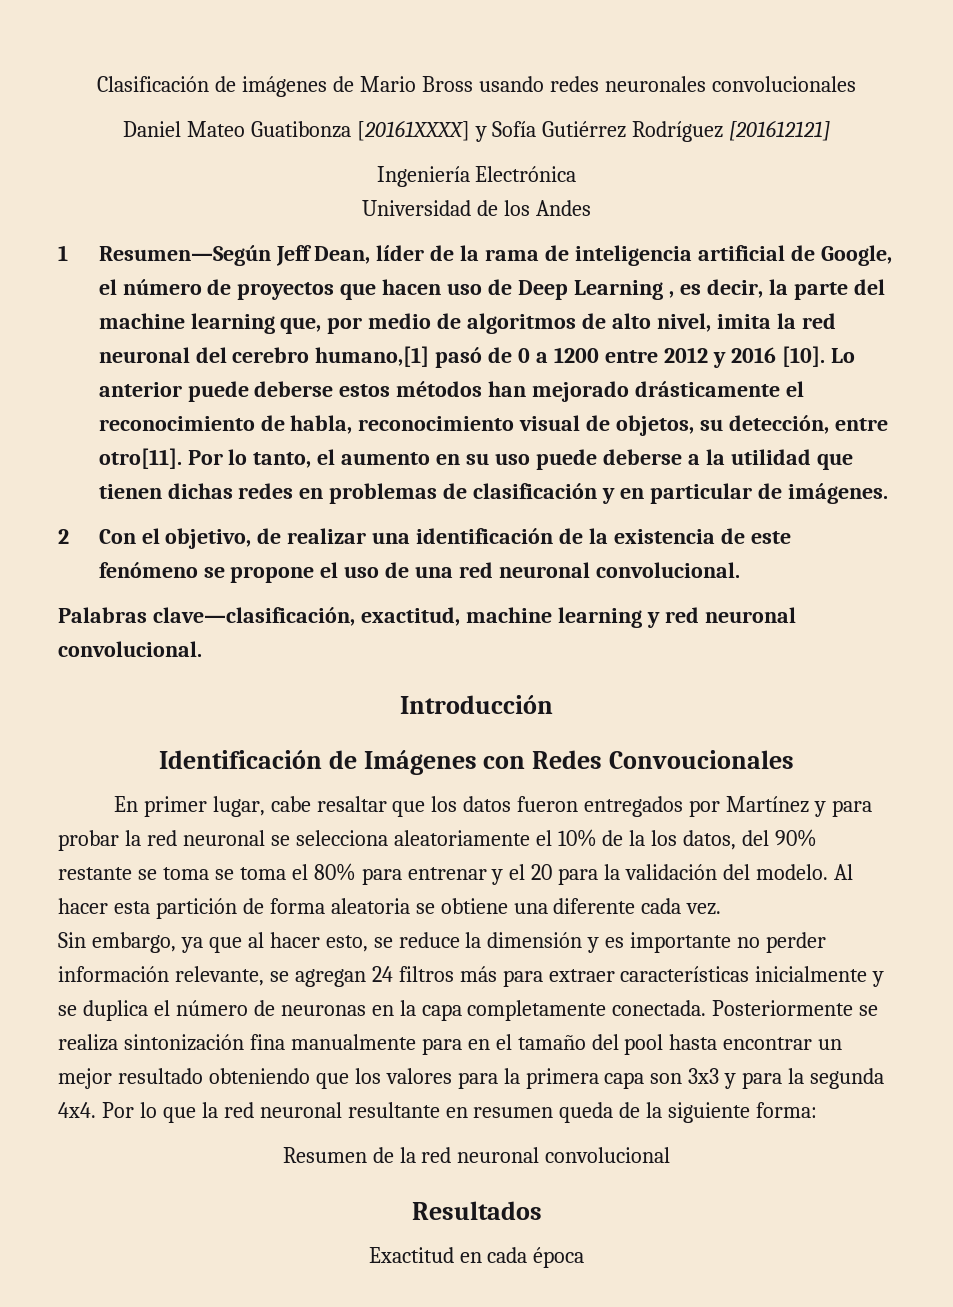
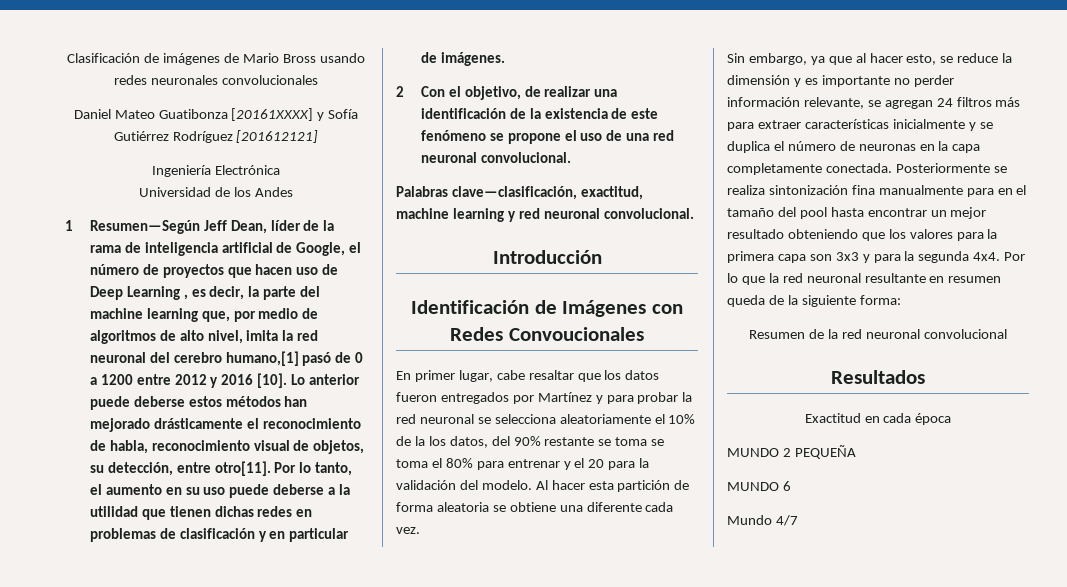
(585, 1257) none -> [727,445,856,459] [727,481,791,491] [727,515,798,526] // MUNDO 2 PEQUEÑA // MUNDO 6 // Mundo 4/7

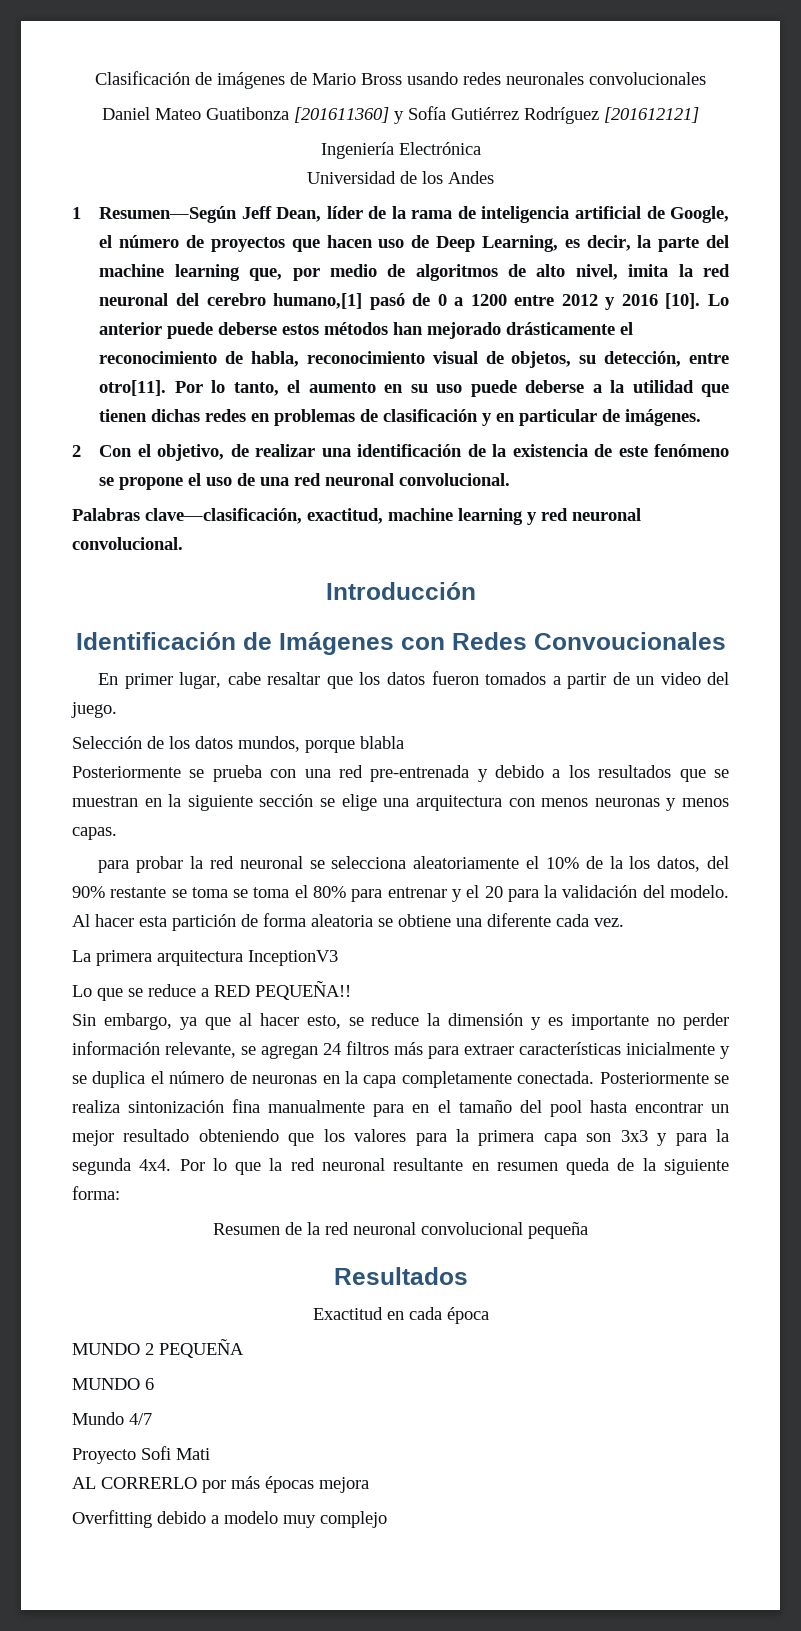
[231,108,314,121] [20161XXXX] -> [294,107,389,123] [201611360]
[126,286,188,300] Learning , -> [481,235,558,252] Learning,
[440,392,603,404] entregados por Martínez y -> [484,672,729,689] [71,702,117,718] [72,736,404,753] [72,765,729,782] [72,794,730,811] [72,827,117,840] tomados a partir de un video del juego. // Selección de los datos mundos, porque blabla // Posteriormente se prueba con una red pre-entrenada y debido a los resultados que se muestran en la siguiente sección se elige una arquitectura con menos neuronas y menos capas. //
(420, 530) none -> [72,950,338,966] [72,981,351,1001] // La primera arquitectura InceptionV3 // Lo que se reduce a RED PEQUEÑA!!
(1007, 334) none -> [528,1222,588,1239] pequeña
(798, 520) none -> [72,1446,210,1464] [72,1476,369,1493] [72,1510,387,1528] // Proyecto Sofi Mati // AL CORRERLO por más épocas mejora // Overfitting debido a modelo muy complejo

